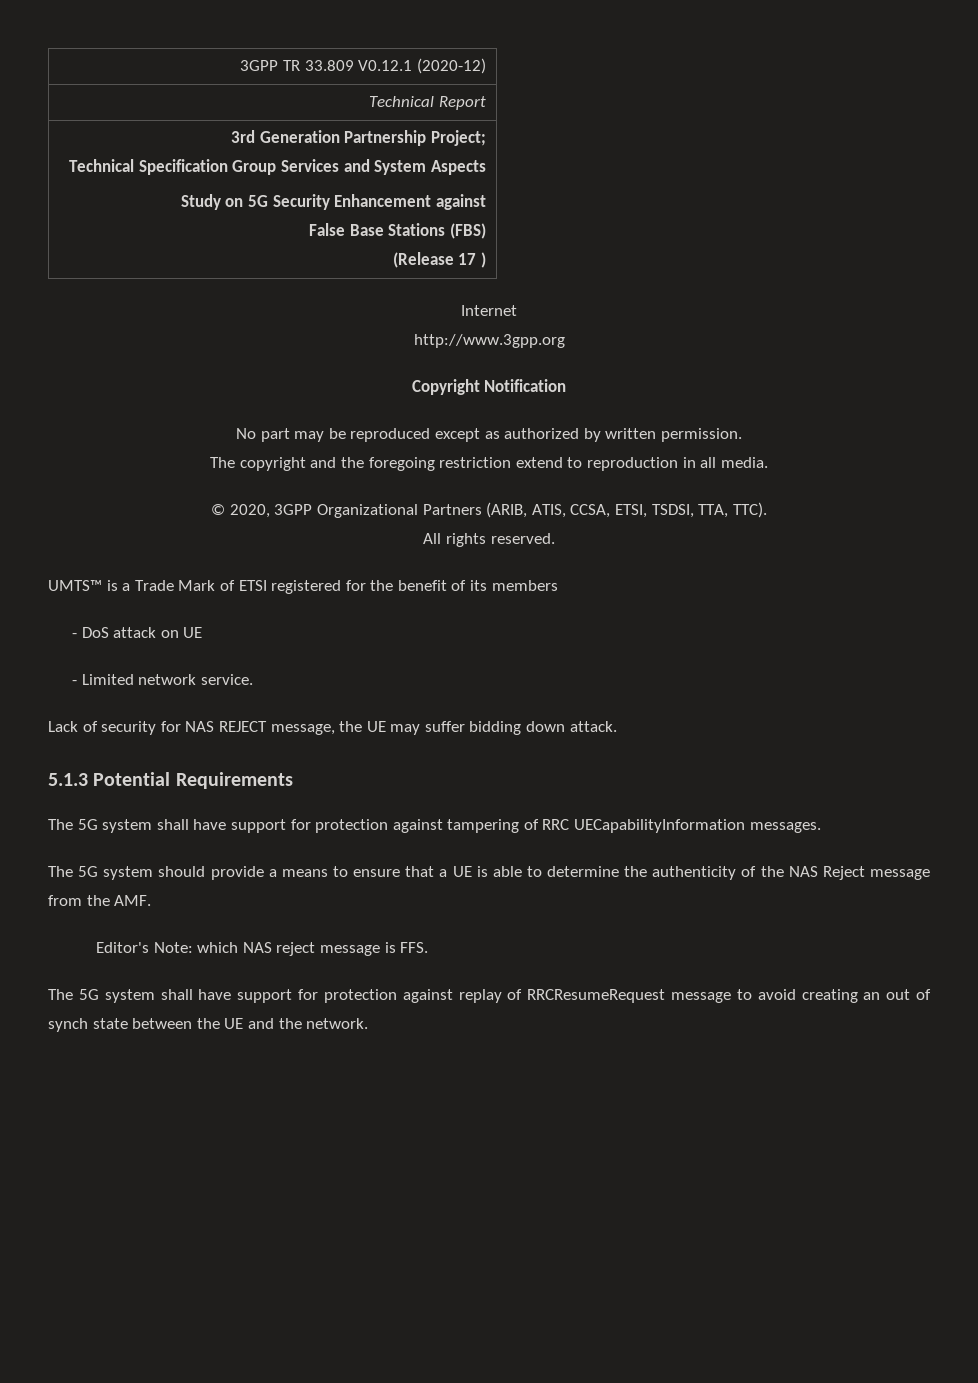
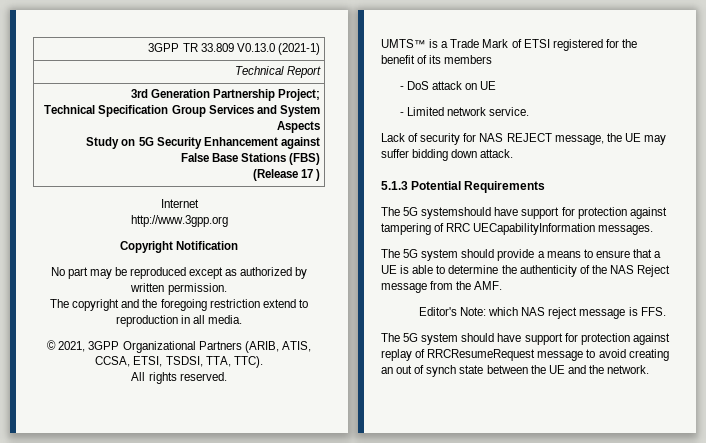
[358,58,486,74] V0.12.1 (2020-12) -> [236,43,320,55] V0.13.0 (2021-1)
[229,504,270,518] 2020, -> [58,341,86,352] 2021,
[102,819,189,833] system shall -> [421,207,492,219] systemshould
[160,989,193,1000] shall -> [461,333,495,342] should

